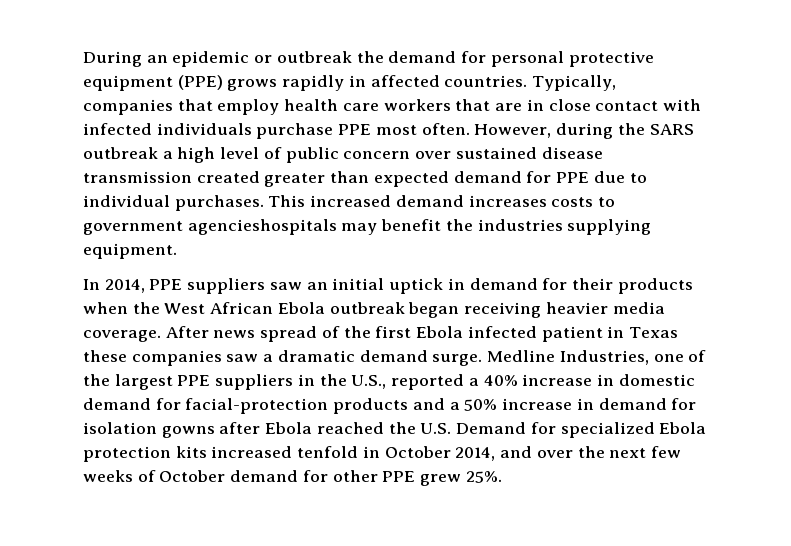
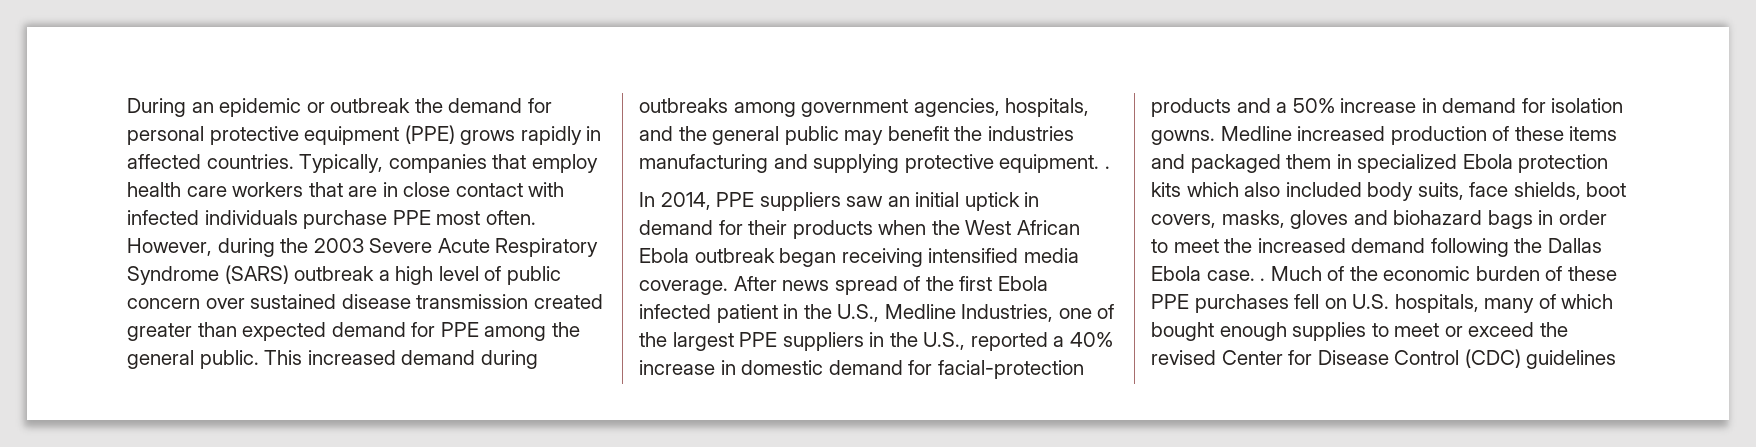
[649,124,694,135] SARS -> [313,238,599,257] [127,265,289,285] 2003 Severe Acute Respiratory Syndrome (SARS)
[593,171,647,183] [83,195,616,211] [83,219,652,235] due to individual purchases. This increased demand increases costs to government agencieshospitals may benefit the industries supplying -> [484,322,580,341] [127,350,538,369] [639,98,1090,117] [639,126,1074,145] [639,154,994,173] among the general public. This increased demand during outbreaks among government agencies, hospitals, and the general public may benefit the industries manufacturing and supplying protective
(177, 251) none -> [1104,166,1110,169] .
[545,302,608,314] heavier -> [928,248,1019,263] intensified
[628,327,678,338] [83,350,483,366] Texas these companies saw a dramatic demand surge. -> [803,304,880,322] the U.S.,
[161,422,707,438] [83,446,681,462] [83,470,502,486] gowns after Ebola reached the U.S. Demand for specialized Ebola protection kits increased tenfold in October 2014, and over the next few weeks of October demand for other PPE grew 25%. -> [1151,126,1618,145] [1151,154,1609,173] [1151,182,1627,201] [1151,210,1607,229] [1151,238,1602,257] [1151,266,1617,281] [1151,294,1614,313] [1151,322,1568,341] [1151,349,1617,369] gowns. Medline increased production of these items and packaged them in specialized Ebola protection kits which also included body suits, face shields, boot covers, masks, gloves and biohazard bags in order to meet the increased demand following the Dallas Ebola case. . Much of the economic burden of these PPE purchases fell on U.S. hospitals, many of which bought enough supplies to meet or exceed the revised Center for Disease Control (CDC) guidelines

